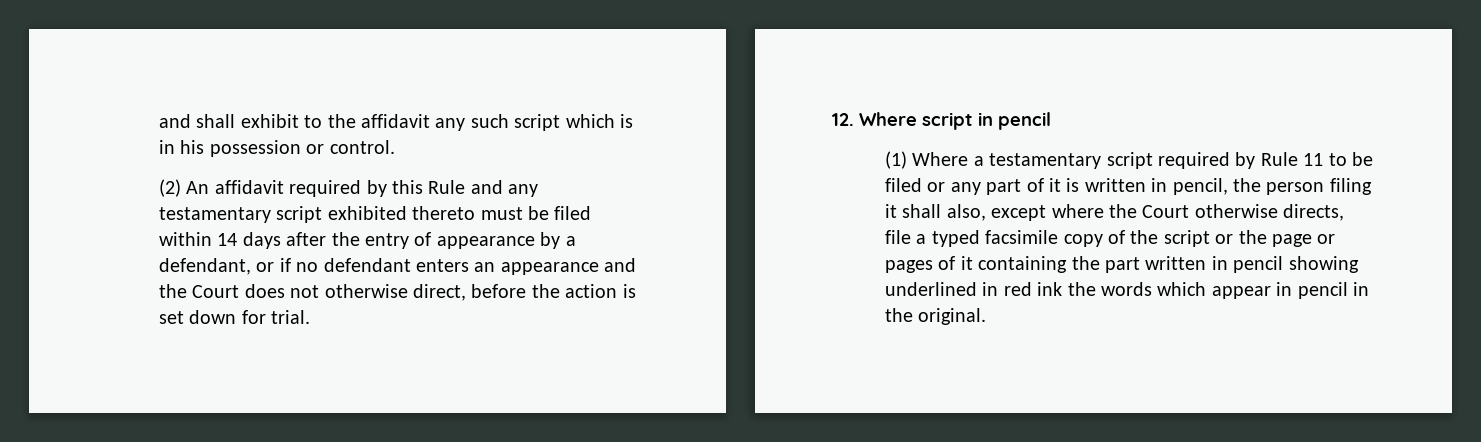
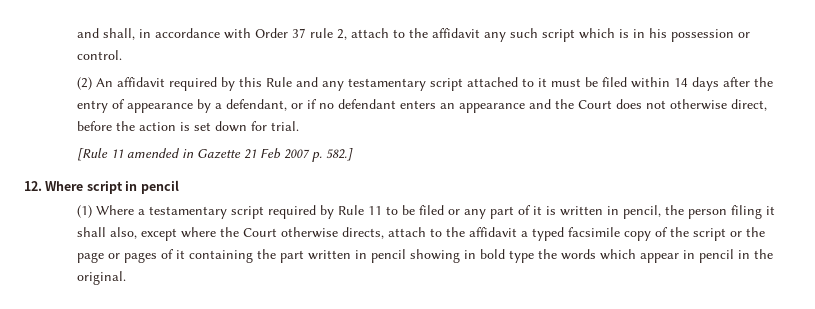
[159,114,299,128] and shall exhibit -> [76,28,389,40] and shall, in accordance with Order 37 rule 2, attach
[327,206,476,220] exhibited thereto -> [466,77,547,87] attached to it
(311, 317) none -> [76,148,353,162] // [Rule 11 amended in Gazette 21 Feb 2007 p. 582.]
[885,230,912,244] file -> [387,227,517,237] attach to the affidavit
[885,282,1063,296] underlined in red ink -> [463,249,534,263] in bold type

